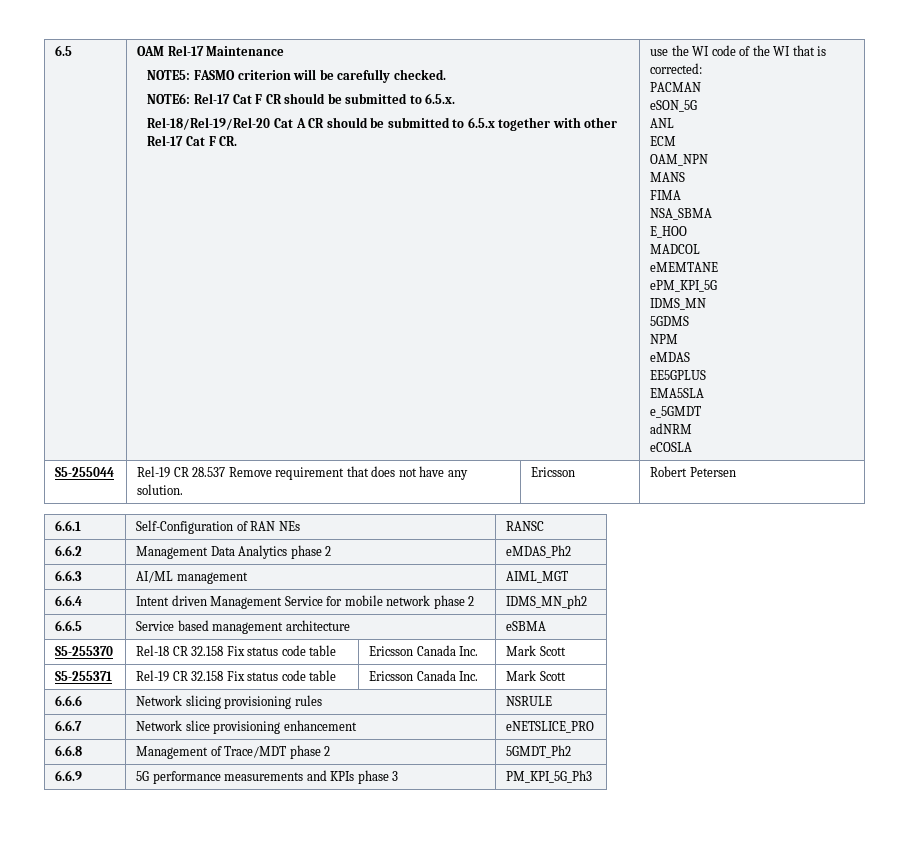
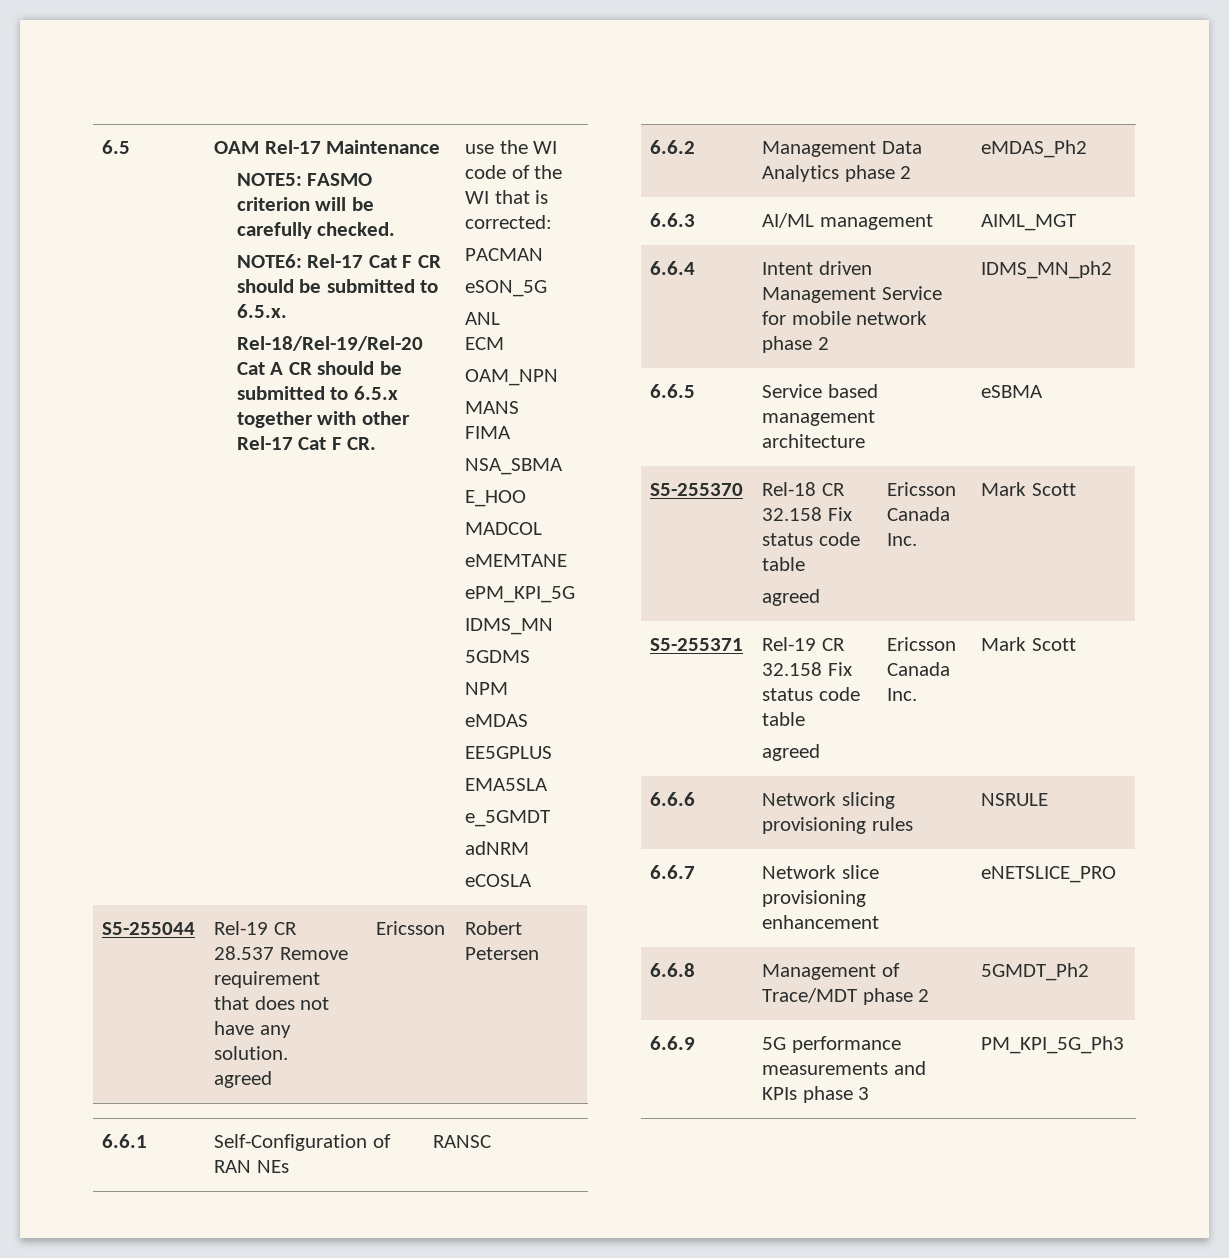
(184, 489) none -> [214,1071,273,1088] // agreed
(337, 650) none -> [762,589,821,606] // agreed
(337, 675) none -> [762,744,821,761] // agreed

